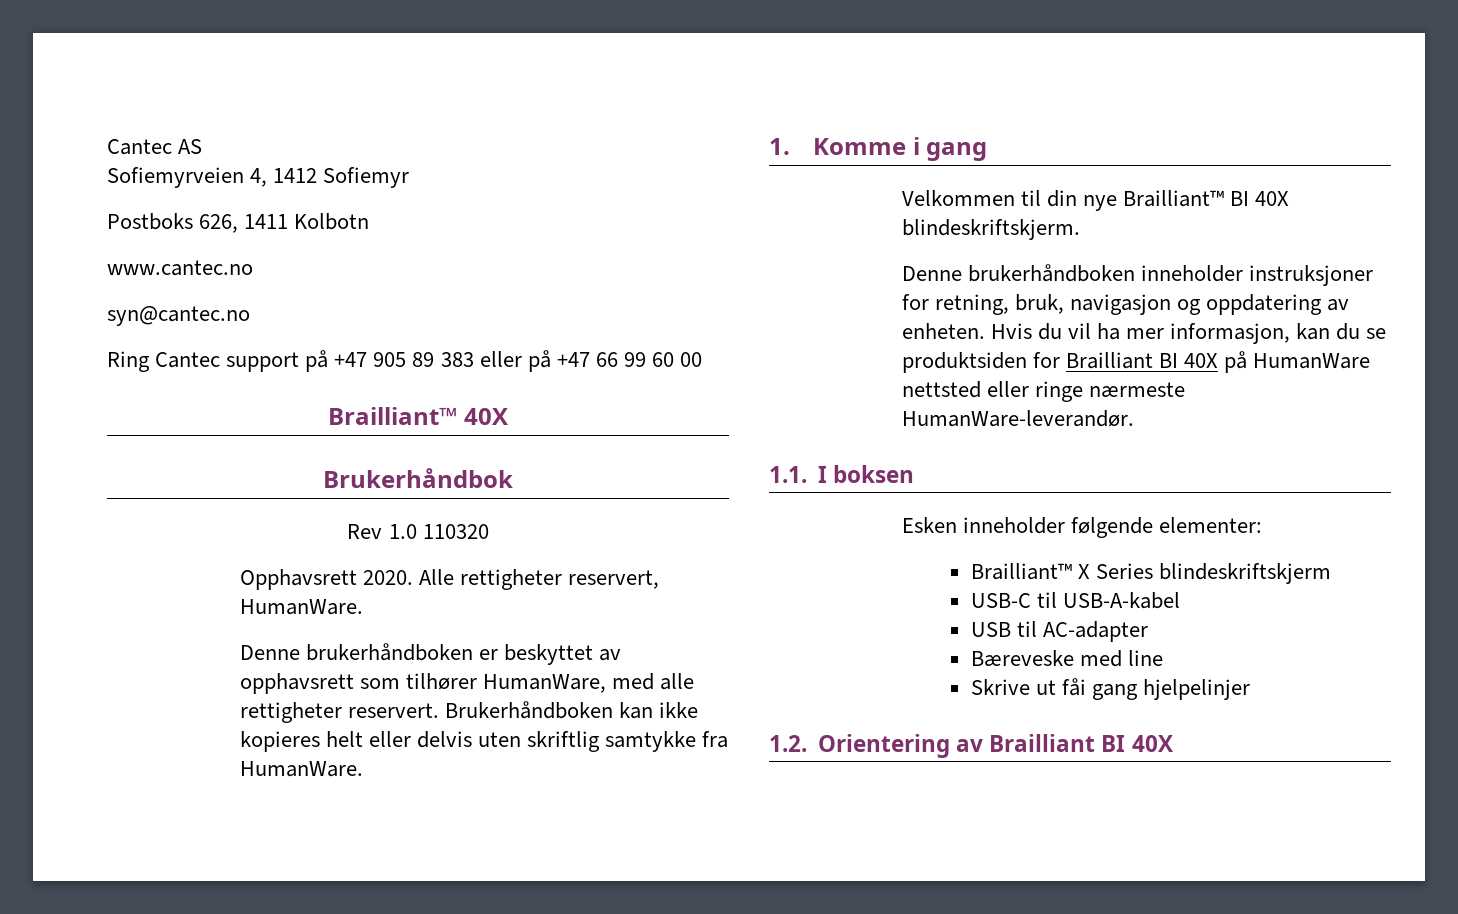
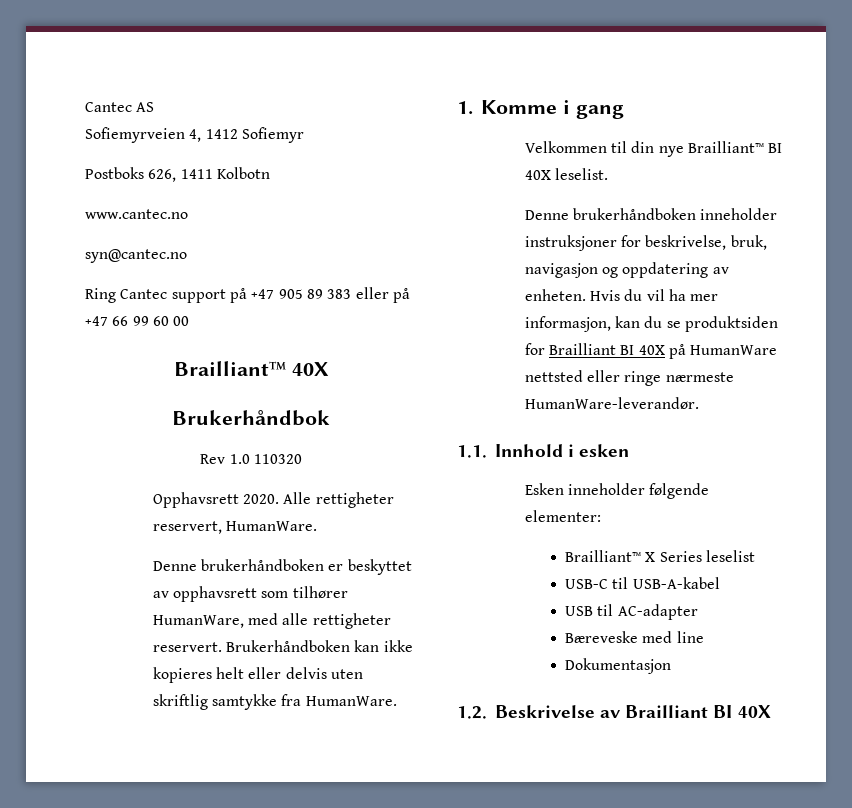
[901,219,1080,240] blindeskriftskjerm. -> [555,168,609,180] leselist.
[934,294,1009,315] retning, -> [645,235,727,250] beskrivelse,
[818,465,915,483] I boksen -> [495,444,630,457] Innhold i esken
[1159,563,1332,584] blindeskriftskjerm -> [705,550,755,562] leselist
[970,678,1251,700] Skrive ut fåi gang hjelpelinjer -> [564,658,671,674] Dokumentasjon
[818,734,951,758] Orientering -> [495,705,595,718] Beskrivelse

